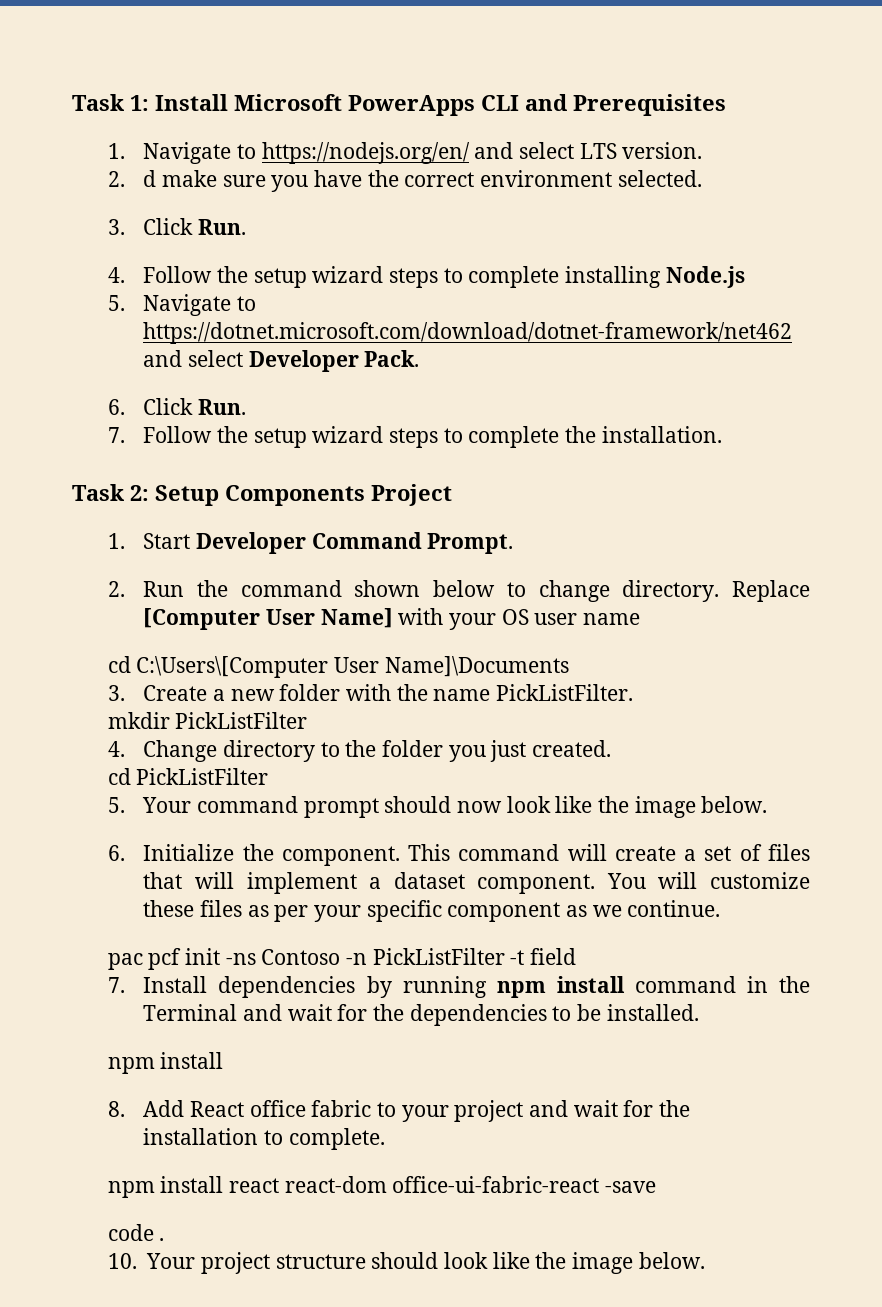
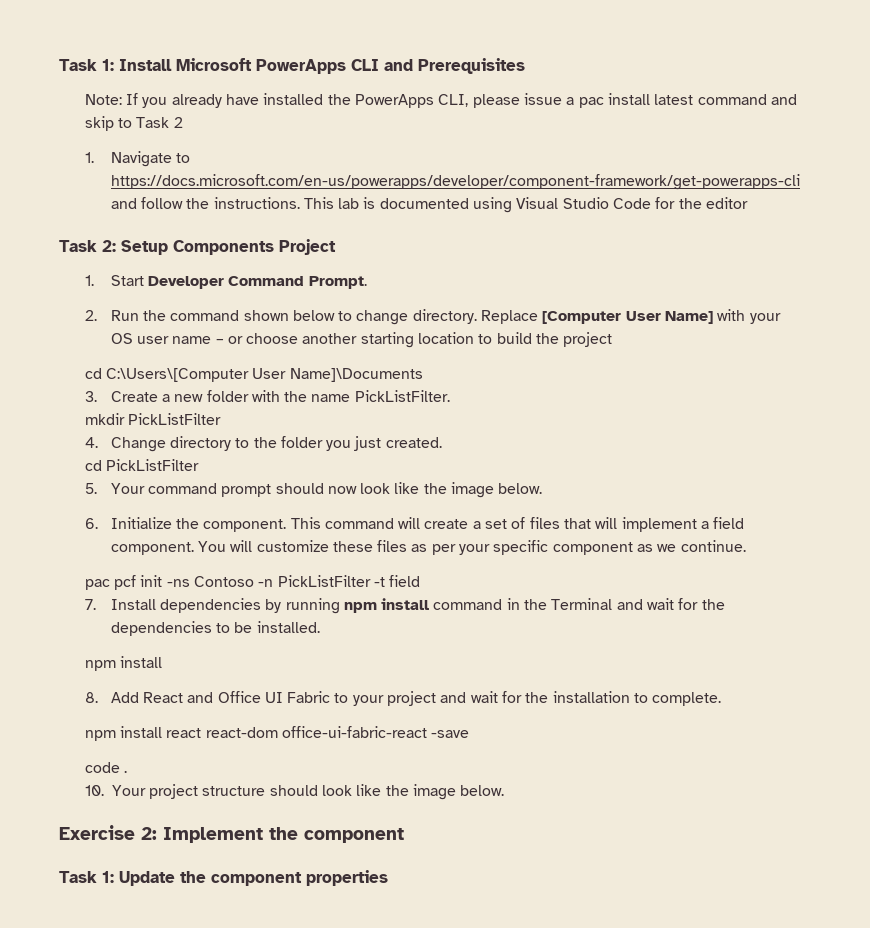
[107,142,703,164] [107,170,702,192] [107,218,247,235] [107,266,745,288] [107,294,257,316] [143,322,793,344] [143,350,420,372] [107,398,247,415] [107,426,722,448] 1. Navigate to https://nodejs.org/en/ and select LTS version. // 2. d make sure you have the correct environment selected. // 3. Click Run. // 4. Follow the setup wizard steps to complete installing Node.js // 5. Navigate to https://dotnet.microsoft.com/download/dotnet-framework/net462 and select Developer Pack. // 6. Click Run. // 7. Follow the setup wizard steps to complete the installation. -> [84,93,797,108] [84,116,183,131] [84,151,190,167] [110,174,800,190] [110,197,749,213] Note: If you already have installed the PowerApps CLI, please issue a pac install latest command and skip to Task 2 // 1. Navigate to https://docs.microsoft.com/en-us/powerapps/developer/component-framework/get-powerapps-cli and follow the instructions. This lab is documented using Visual Studio Code for the editor
(641, 619) none -> [215,332,613,348] – or choose another starting location to build the project
[393,872,465,889] dataset -> [713,517,745,529] field
[249,1100,372,1117] office fabric -> [187,691,331,703] and Office UI Fabric
(705, 1260) none -> [59,825,404,843] [59,870,388,886] // Exercise 2: Implement the component // Task 1: Update the component properties

